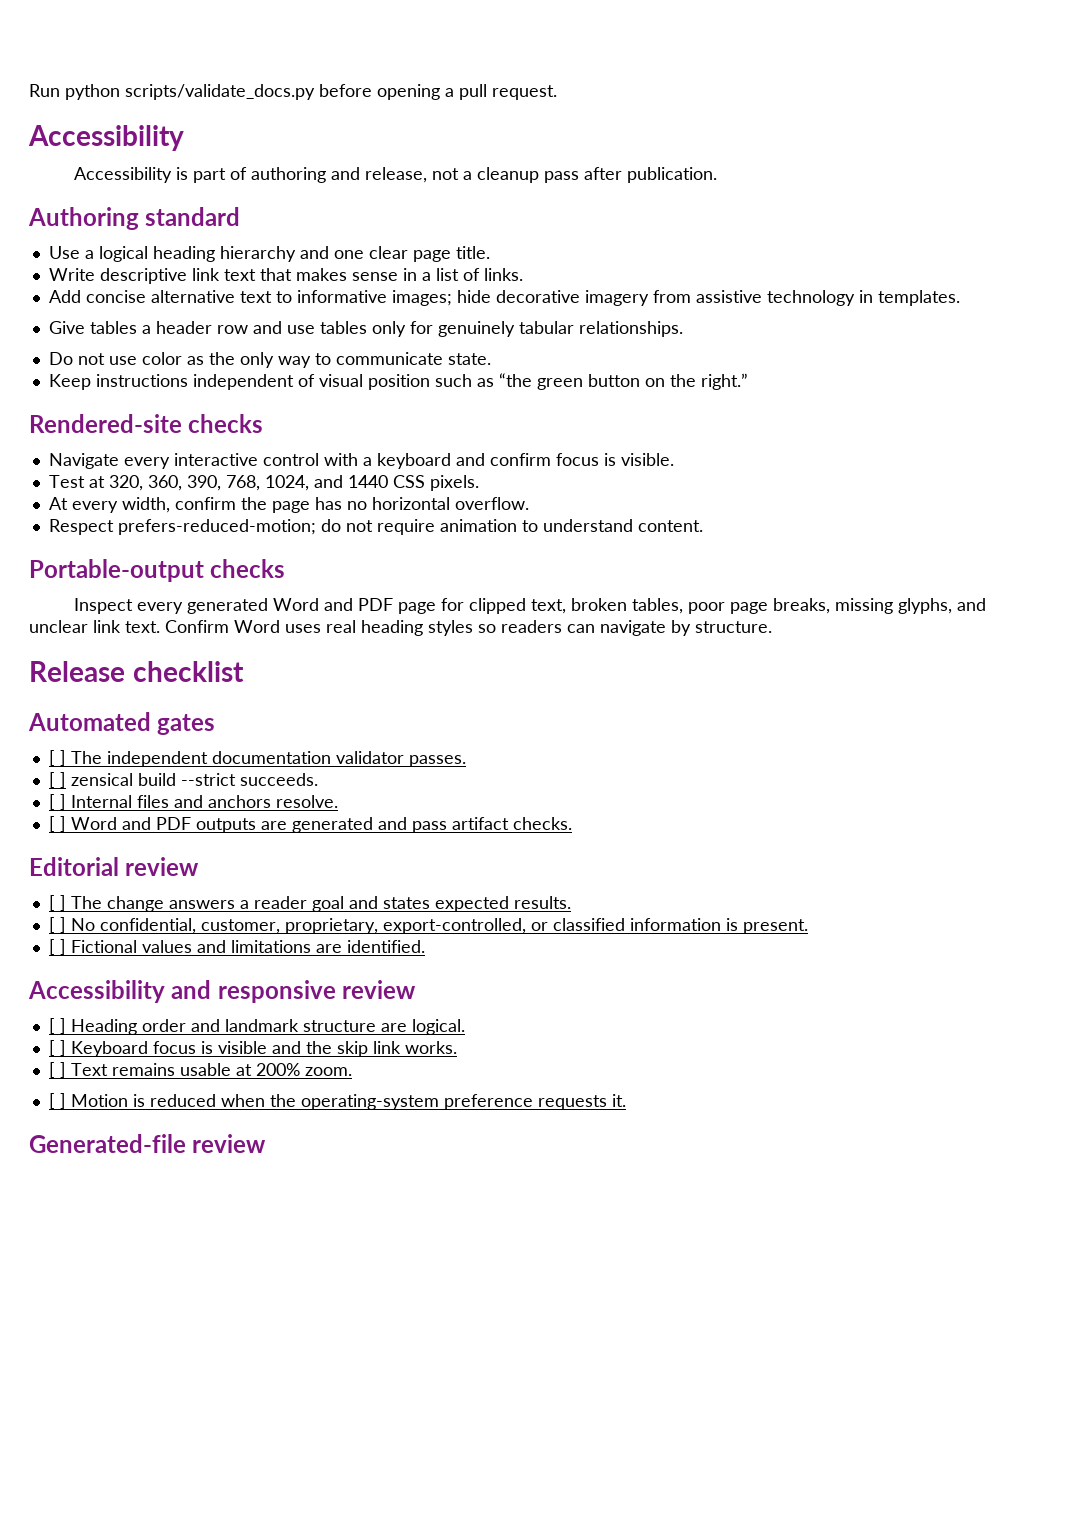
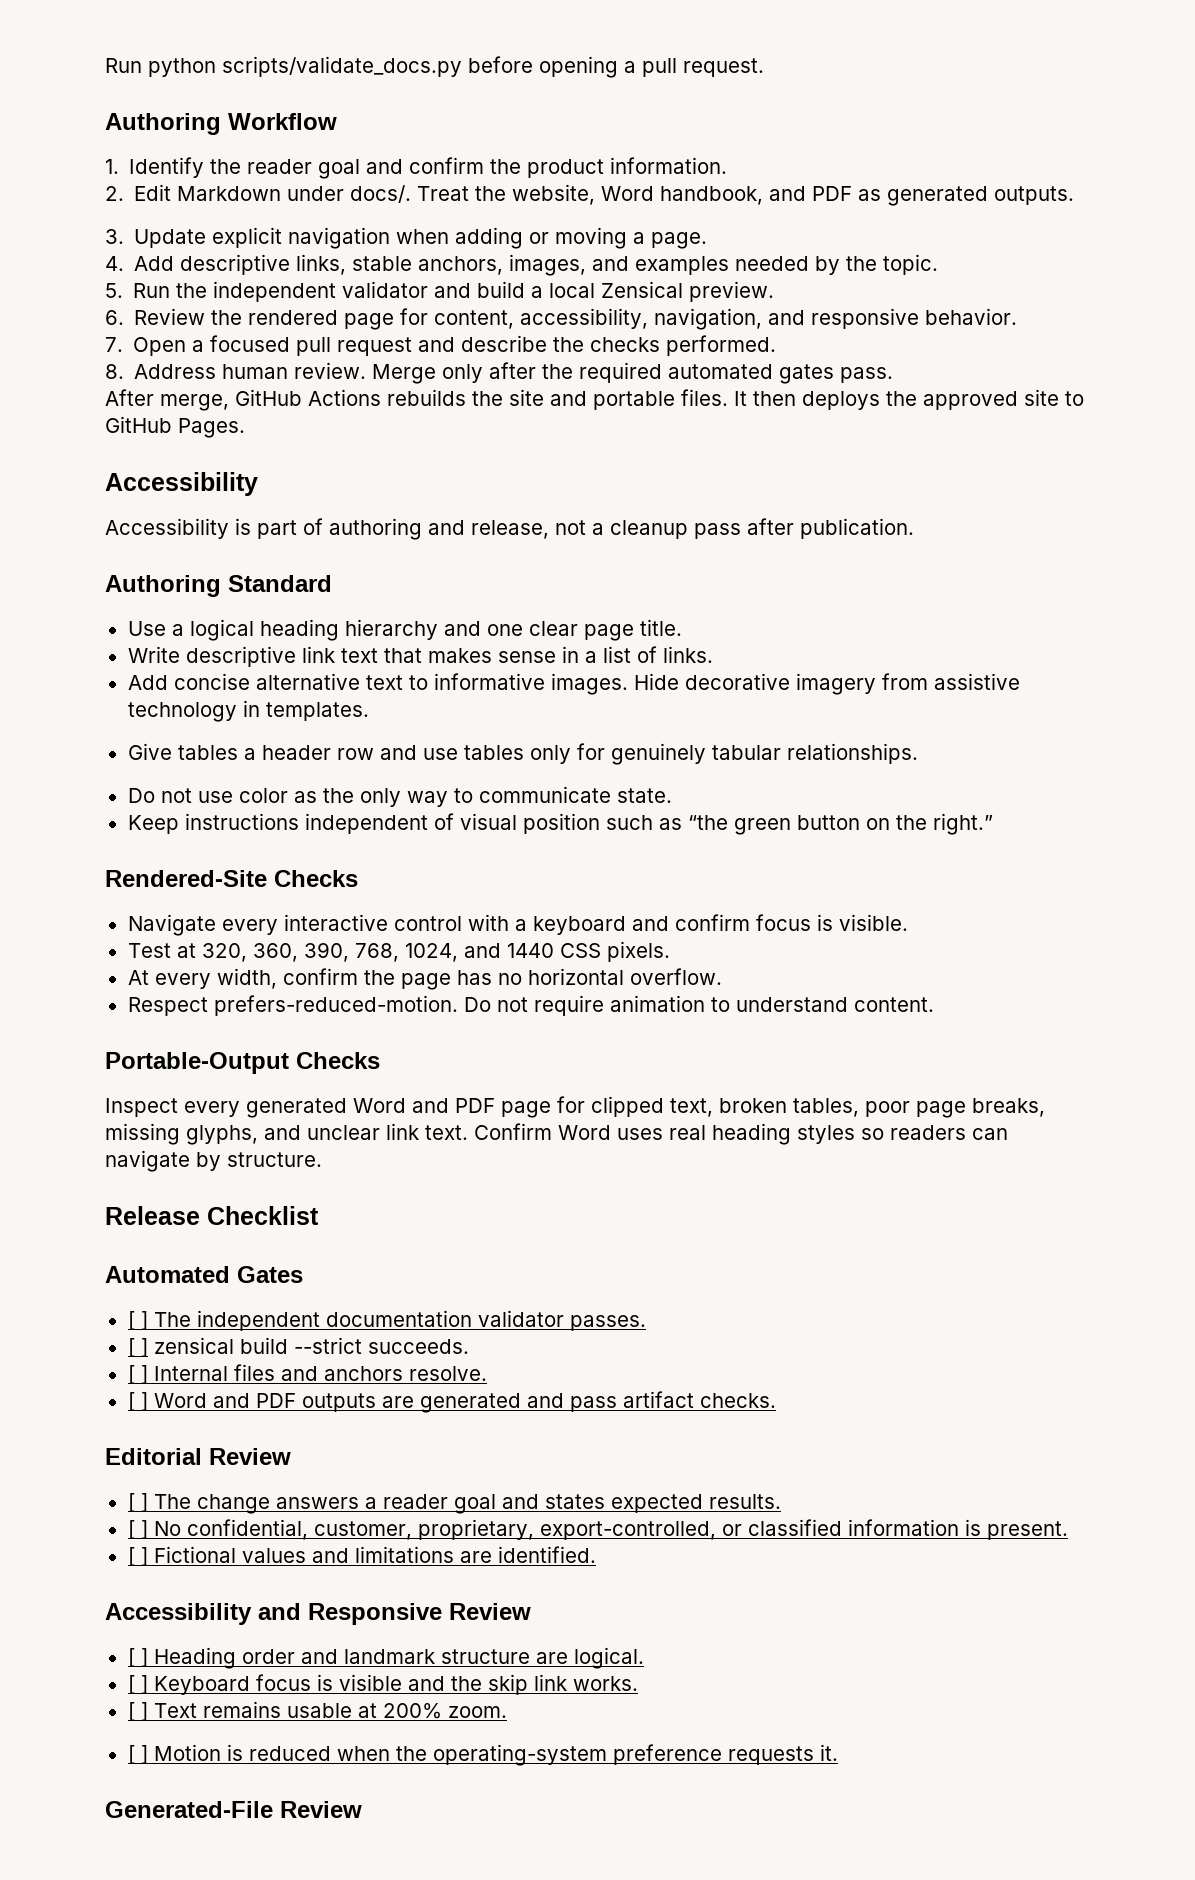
(557, 92) none -> [105,113,337,135] [105,157,728,179] [105,184,1075,206] [105,227,708,249] [105,254,939,276] [105,281,775,302] [105,308,1018,330] [105,335,777,356] [105,362,894,384] [105,389,1084,411] [105,416,245,438] // Authoring Workflow // 1. Identify the reader goal and confirm the product information. // 2. Edit Markdown under docs/. Treat the website, Word handbook, and PDF as generated outputs. // 3. Update explicit navigation when adding or moving a page. // 4. Add descriptive links, stable anchors, images, and examples needed by the topic. // 5. Run the independent validator and build a local Zensical preview. // 6. Review the rendered page for content, accessibility, navigation, and responsive behavior. // 7. Open a focused pull request and describe the checks performed. // 8. Address human review. Merge only after the required automated gates pass. // After merge, GitHub Actions rebuilds the site and portable files. It then deploys the approved site to GitHub Pages.
[145,207,241,226] standard -> [228,575,332,592] Standard
[391,290,491,306] images; hide -> [550,673,679,695] images. Hide
[29,414,264,433] Rendered-site checks -> [105,870,358,887] Rendered-Site Checks
[117,519,341,535] prefers-reduced-motion; do -> [213,995,491,1016] prefers-reduced-motion. Do
[29,559,286,582] Portable-output checks -> [105,1052,380,1074] Portable-Output Checks
[132,661,244,682] checklist -> [207,1206,319,1225] Checklist
[157,714,216,735] gates -> [237,1266,303,1283] Gates
[125,857,200,876] review -> [209,1448,291,1465] Review
[217,980,417,1003] responsive review -> [308,1603,531,1625] Responsive Review
[29,1134,267,1153] Generated-file review -> [105,1801,362,1818] Generated-File Review

